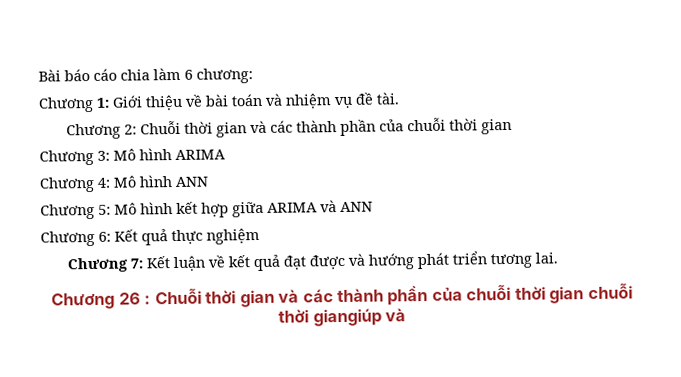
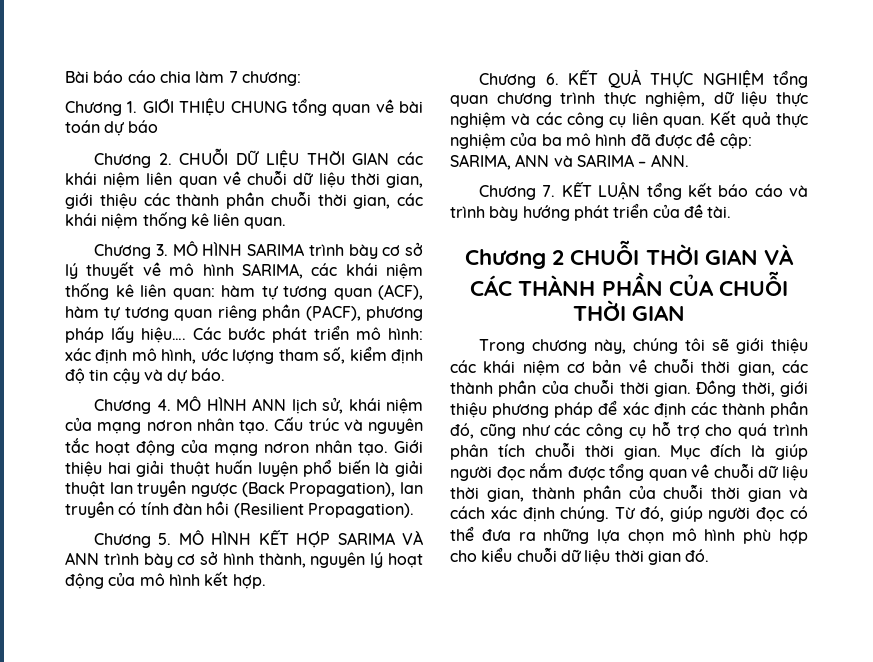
[184,69,193,80] 6 -> [228,71,238,83] 7
[96,92,399,111] [65,117,512,140] [39,148,226,166] [39,175,208,193] [40,200,373,220] [40,227,260,247] [66,251,558,273] [51,283,633,310] [278,308,406,327] 1: Giới thiệu về bài toán và nhiệm vụ đề tài. // Chương 2: Chuỗi thời gian và các thành phần của chuỗi thời gian // Chương 3: Mô hình ARIMA // Chương 4: Mô hình ANN // Chương 5: Mô hình kết hợp giữa ARIMA và ANN // Chương 6: Kết quả thực nghiệm // Chương 7: Kết luận về kết quả đạt được và hướng phát triển tương lai. // Chương 26 : Chuỗi thời gian và các thành phần của chuỗi thời gian chuỗi thời giangiúp và -> [127,98,423,116] [65,120,158,136] [94,148,423,168] [65,170,424,188] [65,191,423,209] [65,212,286,229] [94,241,424,259] [65,262,423,279] [65,283,423,300] [65,304,423,321] [65,325,423,343] [65,346,424,364] [65,368,225,384] [94,396,424,414] [65,417,423,434] [65,438,423,456] [65,459,423,477] [65,480,423,497] [65,501,414,518] [94,530,423,548] [65,551,423,568] [65,572,266,589] [479,69,808,88] [450,91,808,107] [450,111,808,128] [450,132,752,149] [450,154,689,170] [479,182,808,200] [450,203,732,221] [465,240,794,269] [470,271,788,296] [572,300,686,321] [479,338,808,354] [450,358,808,376] [450,379,808,397] [450,400,808,418] [450,421,808,439] [450,442,808,460] [450,463,808,481] [450,484,808,502] [450,506,808,522] [450,526,808,544] [450,547,710,565] 1. GIỚI THIỆU CHUNG tổng quan về bài toán dự báo // Chương 2. CHUỖI DỮ LIỆU THỜI GIAN các khái niệm liên quan về chuỗi dữ liệu thời gian, giới thiệu các thành phần chuỗi thời gian, các khái niệm thống kê liên quan. // Chương 3. MÔ HÌNH SARIMA trình bày cơ sở lý thuyết về mô hình SARIMA, các khái niệm thống kê liên quan: hàm tự tương quan (ACF), hàm tự tương quan riêng phần (PACF), phương pháp lấy hiệu…. Các bước phát triển mô hình: xác định mô hình, ước lượng tham số, kiểm định độ tin cậy và dự báo. // Chương 4. MÔ HÌNH ANN lịch sử, khái niệm của mạng nơron nhân tạo. Cấu trúc và nguyên tắc hoạt động của mạng nơron nhân tạo. Giới thiệu hai giải thuật huấn luyện phổ biến là giải thuật lan truyền ngược (Back Propagation), lan truyền có tính đàn hồi (Resilient Propagation). // Chương 5. MÔ HÌNH KẾT HỢP SARIMA VÀ ANN trình bày cơ sở hình thành, nguyên lý hoạt động của mô hình kết hợp. // Chương 6. KẾT QUẢ THỰC NGHIỆM tổng quan chương trình thực nghiệm, dữ liệu thực nghiệm và các công cụ liên quan. Kết quả thực nghiệm của ba mô hình đã được đề cập: SARIMA, ANN và SARIMA – ANN. // Chương 7. KẾT LUẬN tổng kết báo cáo và trình bày hướng phát triển của đề tài. // Chương 2 CHUỖI THỜI GIAN VÀ CÁC THÀNH PHẦN CỦA CHUỖI THỜI GIAN // Trong chương này, chúng tôi sẽ giới thiệu các khái niệm cơ bản về chuỗi thời gian, các thành phần của chuỗi thời gian. Đồng thời, giới thiệu phương pháp để xác định các thành phần đó, cũng như các công cụ hỗ trợ cho quá trình phân tích chuỗi thời gian. Mục đích là giúp người đọc nắm được tổng quan về chuỗi dữ liệu thời gian, thành phần của chuỗi thời gian và cách xác định chúng. Từ đó, giúp người đọc có thể đưa ra những lựa chọn mô hình phù hợp cho kiểu chuỗi dữ liệu thời gian đó.

